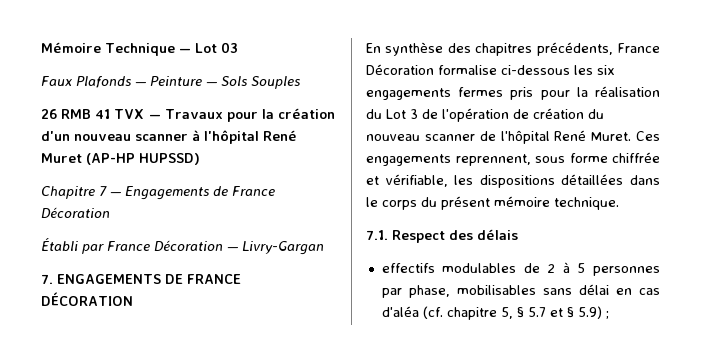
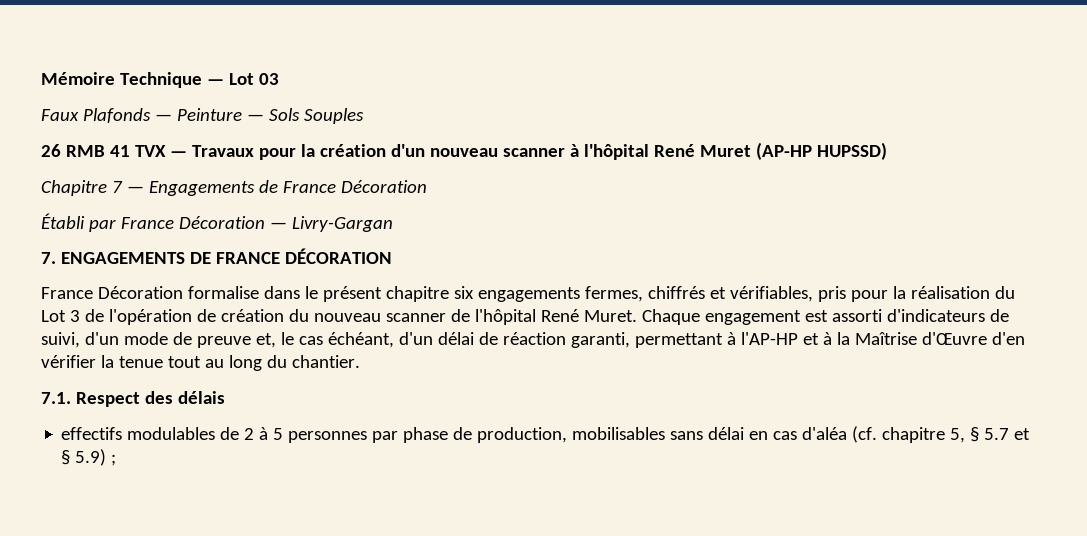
[366,42,660,56] [366,64,615,75] [366,87,504,100] En synthèse des chapitres précédents, France Décoration formalise ci-dessous les six engagements fermes -> [41,286,813,302] France Décoration formalise dans le présent chapitre six engagements fermes, chiffrés et vérifiables,
[636,131,660,141] [366,152,660,166] [366,174,660,188] [366,196,619,210] Ces engagements reprennent, sous forme chiffrée et vérifiable, les dispositions détaillées dans le corps du présent mémoire technique. -> [641,309,1009,325] [41,332,1025,348] [41,355,360,371] Chaque engagement est assorti d'indicateurs de suivi, d'un mode de preuve et, le cas échéant, d'un délai de réaction garanti, permettant à l'AP-HP et à la Maîtrise d'Œuvre d'en vérifier la tenue tout au long du chantier.
[408,285,450,298] phase, -> [403,427,568,443] phase de production,

